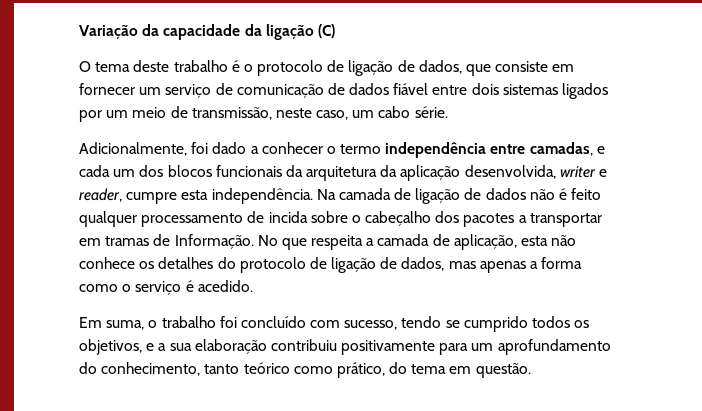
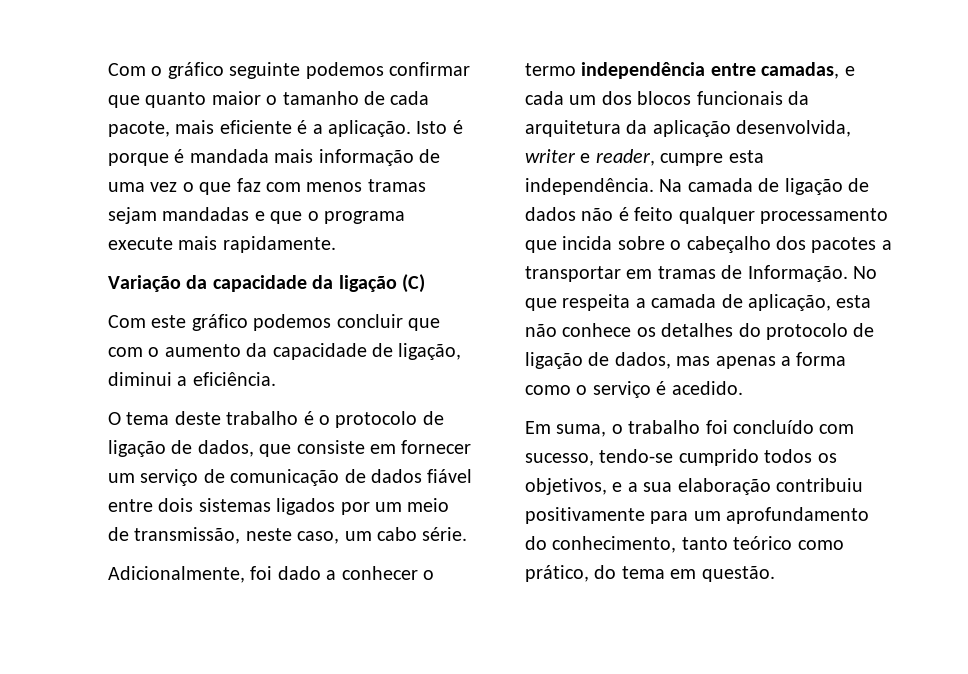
(79, 31) none -> [108,62,470,79] [108,91,430,108] [108,120,463,137] [108,149,440,166] [108,178,426,195] [108,207,405,224] [108,236,336,253] Com o gráfico seguinte podemos confirmar que quanto maior o tamanho de cada pacote, mais eficiente é a aplicação. Isto é porque é mandada mais informação de uma vez o que faz com menos tramas sejam mandadas e que o programa execute mais rapidamente. //
(335, 31) none -> [108,314,440,331] [108,343,462,360] [108,372,276,386] // Com este gráfico podemos concluir que com o aumento da capacidade de ligação, diminui a eficiência.
[247,211,265,223] de -> [525,240,557,253] que
[401,316,460,328] tendo se -> [599,449,674,463] tendo-se

